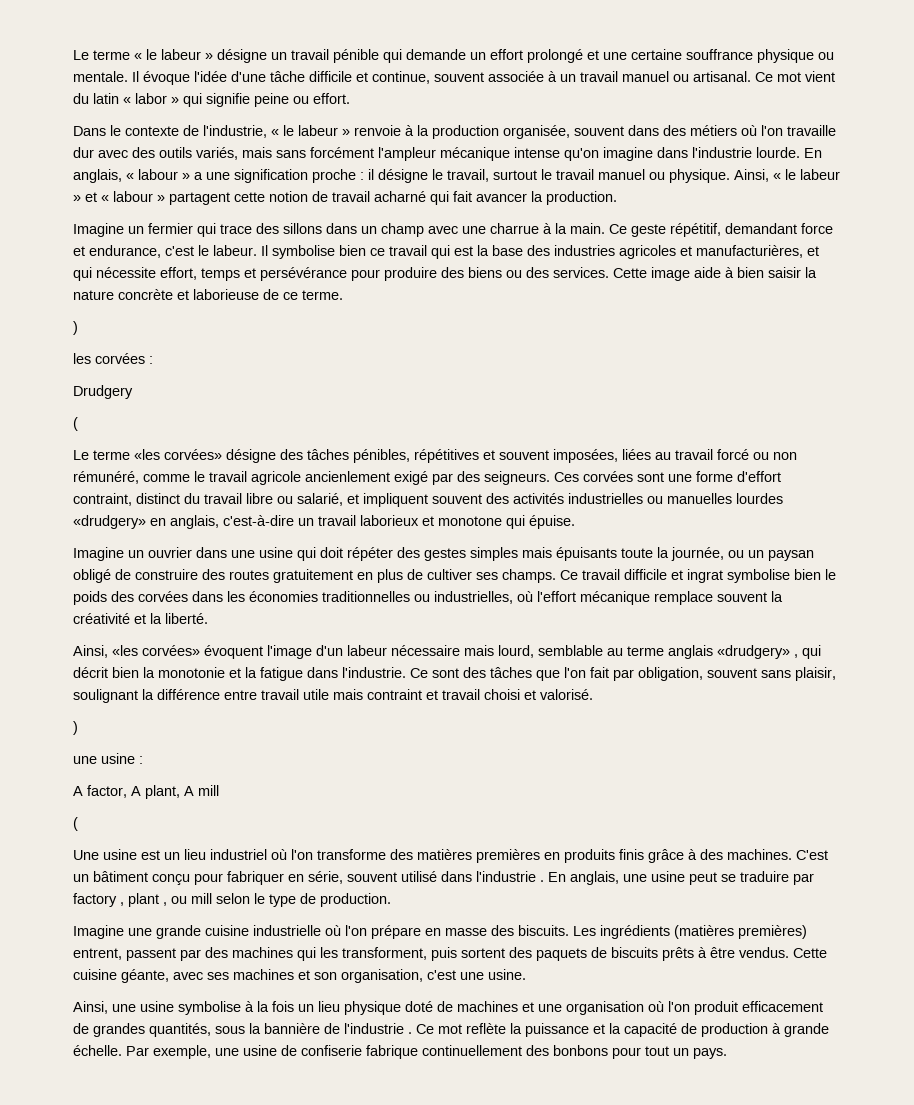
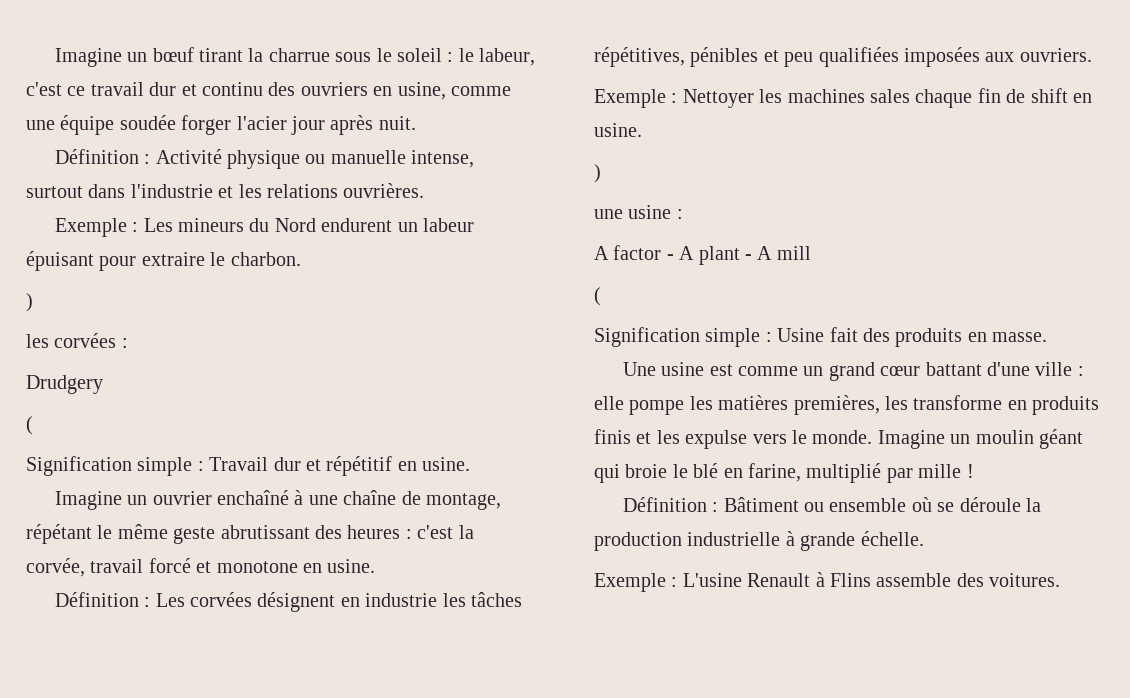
[73,49,834,63] [73,71,835,85] [73,93,350,107] [73,125,836,139] [73,147,822,161] [73,169,840,183] [73,191,617,205] [73,223,833,237] [73,245,819,259] [73,267,817,281] [73,289,343,300] Le terme « le labeur » désigne un travail pénible qui demande un effort prolongé et une certaine souffrance physique ou mentale. Il évoque l'idée d'une tâche difficile et continue, souvent associée à un travail manuel ou artisanal. Ce mot vient du latin « labor » qui signifie peine ou effort. // Dans le contexte de l'industrie, « le labeur » renvoie à la production organisée, souvent dans des métiers où l'on travaille dur avec des outils variés, mais sans forcément l'ampleur mécanique intense qu'on imagine dans l'industrie lourde. En anglais, « labour » a une signification proche : il désigne le travail, surtout le travail manuel ou physique. Ainsi, « le labeur » et « labour » partagent cette notion de travail acharné qui fait avancer la production. // Imagine un fermier qui trace des sillons dans un champ avec une charrue à la main. Ce geste répétitif, demandant force et endurance, c'est le labeur. Il symbolise bien ce travail qui est la base des industries agricoles et manufacturières, et qui nécessite effort, temps et persévérance pour produire des biens ou des services. Cette image aide à bien saisir la nature concrète et laborieuse de ce terme. -> [54,47,536,67] [26,82,511,100] [26,115,416,135] [54,149,475,169] [26,183,425,198] [54,218,474,237] [26,251,301,271] Imagine un bœuf tirant la charrue sous le soleil : le labeur, c'est ce travail dur et continu des ouvriers en usine, comme une équipe soudée forger l'acier jour après nuit. // Définition : Activité physique ou manuelle intense, surtout dans l'industrie et les relations ouvrières. // Exemple : Les mineurs du Nord endurent un labeur épuisant pour extraire le charbon.
[73,449,797,463] [73,471,781,485] [73,493,783,507] [73,515,575,529] [73,547,814,561] [73,569,836,583] [73,591,783,605] [73,613,208,624] [73,645,821,659] [73,667,836,681] [73,689,593,703] Le terme «les corvées» désigne des tâches pénibles, répétitives et souvent imposées, liées au travail forcé ou non rémunéré, comme le travail agricole ancienlement exigé par des seigneurs. Ces corvées sont une forme d'effort contraint, distinct du travail libre ou salarié, et impliquent souvent des activités industrielles ou manuelles lourdes «drudgery» en anglais, c'est-à-dire un travail laborieux et monotone qui épuise. // Imagine un ouvrier dans une usine qui doit répéter des gestes simples mais épuisants toute la journée, ou un paysan obligé de construire des routes gratuitement en plus de cultiver ses champs. Ce travail difficile et ingrat symbolise bien le poids des corvées dans les économies traditionnelles ou industrielles, où l'effort mécanique remplace souvent la créativité et la liberté. // Ainsi, «les corvées» évoquent l'image d'un labeur nécessaire mais lourd, semblable au terme anglais «drudgery» , qui décrit bien la monotonie et la fatigue dans l'industrie. Ce sont des tâches que l'on fait par obligation, souvent sans plaisir, soulignant la différence entre travail utile mais contraint et travail choisi et valorisé. -> [26,456,471,476] [54,490,501,510] [26,524,474,544] [26,558,376,577] [54,592,522,612] [594,47,1092,67] [594,88,1092,108] [594,123,642,137] Signification simple : Travail dur et répétitif en usine. // Imagine un ouvrier enchaîné à une chaîne de montage, répétant le même geste abrutissant des heures : c'est la corvée, travail forcé et monotone en usine. // Définition : Les corvées désignent en industrie les tâches répétitives, pénibles et peu qualifiées imposées aux ouvriers. // Exemple : Nettoyer les machines sales chaque fin de shift en usine.
[87,785,219,799] [73,817,78,831] [73,849,828,863] [73,871,814,885] [73,893,391,907] [73,925,807,939] [73,947,827,961] [73,969,526,983] [73,1001,823,1015] [73,1023,829,1037] [73,1045,727,1059] factor, A plant, A mill // ( // Une usine est un lieu industriel où l'on transforme des matières premières en produits finis grâce à des machines. C'est un bâtiment conçu pour fabriquer en série, souvent utilisé dans l'industrie . En anglais, une usine peut se traduire par factory , plant , ou mill selon le type de production. // Imagine une grande cuisine industrielle où l'on prépare en masse des biscuits. Les ingrédients (matières premières) entrent, passent par des machines qui les transforment, puis sortent des paquets de biscuits prêts à être vendus. Cette cuisine géante, avec ses machines et son organisation, c'est une usine. // Ainsi, une usine symbolise à la fois un lieu physique doté de machines et une organisation où l'on produit efficacement de grandes quantités, sous la bannière de l'industrie . Ce mot reflète la puissance et la capacité de production à grande échelle. Par exemple, une usine de confiserie fabrique continuellement des bonbons pour tout un pays. -> [613,245,811,265] [594,287,601,306] [594,327,1048,347] [622,362,1084,381] [594,395,1100,415] [594,429,1083,449] [594,463,974,483] [622,497,1041,512] [594,531,924,551] [594,572,1061,592] factor - A plant - A mill // ( // Signification simple : Usine fait des produits en masse. // Une usine est comme un grand cœur battant d'une ville : elle pompe les matières premières, les transforme en produits finis et les expulse vers le monde. Imagine un moulin géant qui broie le blé en farine, multiplié par mille ! // Définition : Bâtiment ou ensemble où se déroule la production industrielle à grande échelle. // Exemple : L'usine Renault à Flins assemble des voitures.

